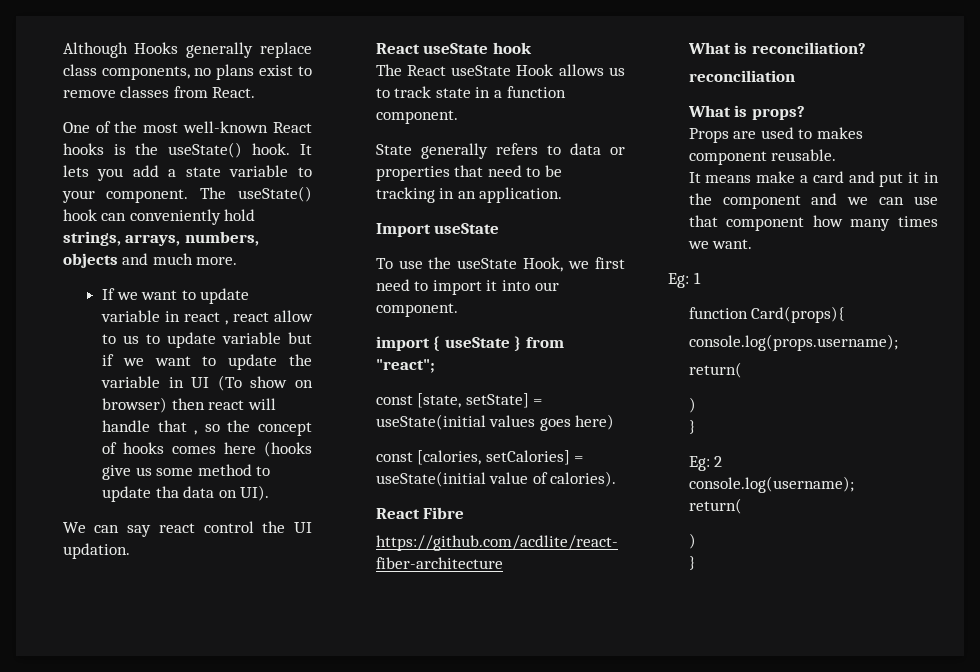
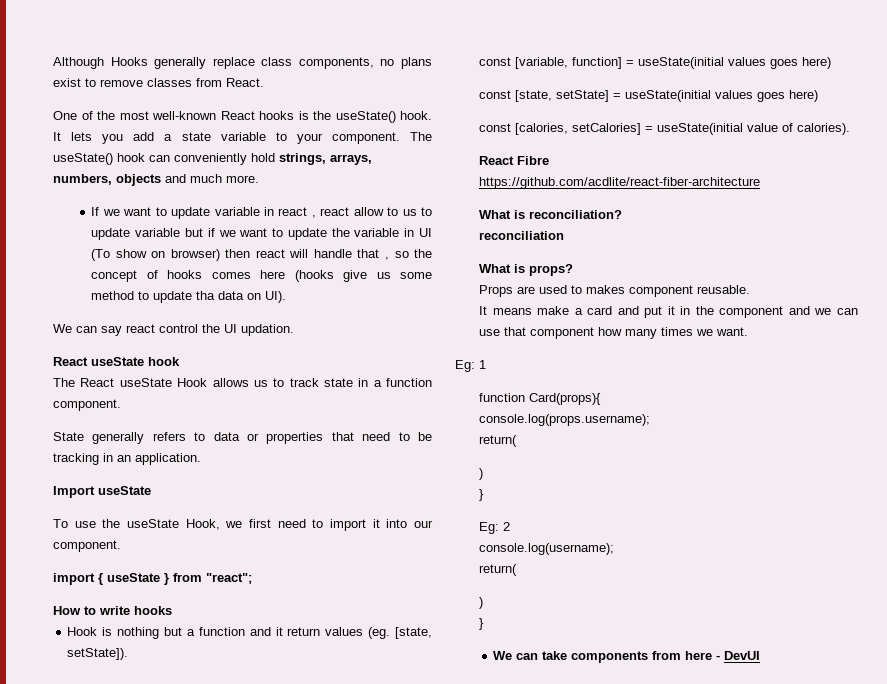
(435, 366) none -> [53,606,173,615] [67,627,432,639] [67,648,129,660] [479,57,832,69] // How to write hooks // Hook is nothing but a function and it return values (eg. [state, setState]). // const [variable, function] = useState(initial values goes here)
(696, 563) none -> [493,651,761,663] // We can take components from here - DevUI

